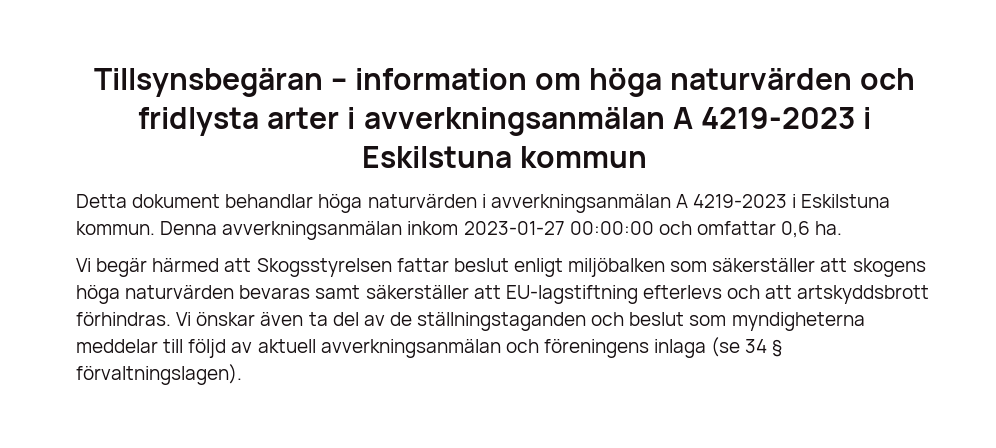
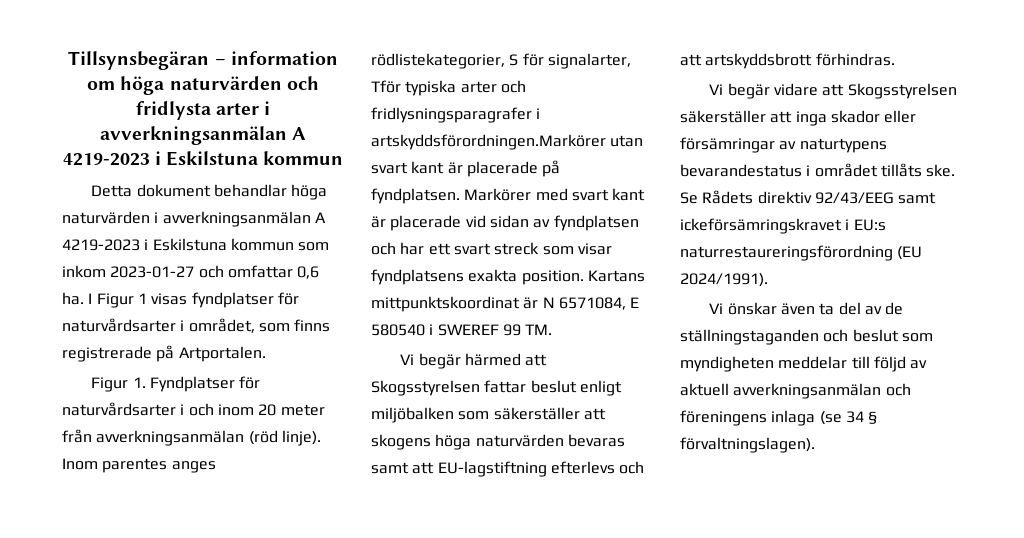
[76,221,403,240] kommun. Denna avverkningsanmälan -> [230,238,330,251] kommun som
[569,221,654,235] 00:00:00 -> (195, 272) none
(843, 228) none -> [88,292,299,308] [62,318,331,333] [62,345,266,362] [91,376,261,392] [62,402,325,416] [62,429,321,446] [62,458,216,473] [371,53,631,69] [371,80,526,96] [371,107,541,123] [371,134,644,150] [371,160,561,177] [371,188,646,204] [371,215,639,231] [371,242,612,255] [371,269,645,285] [371,296,640,312] [371,324,553,336] I Figur 1 visas fyndplatser för naturvårdsarter i området, som finns registrerade på Artportalen. // Figur 1. Fyndplatser för naturvårdsarter i och inom 20 meter från avverkningsanmälan (röd linje). Inom parentes anges rödlistekategorier, S för signalarter, Tför typiska arter och fridlysningsparagrafer i artskyddsförordningen.Markörer utan svart kant är placerade på fyndplatsen. Markörer med svart kant är placerade vid sidan av fyndplatsen och har ett svart streck som visar fyndplatsens exakta position. Kartans mittpunktskoordinat är N 6571084, E 580540 i SWEREF 99 TM.
[365,285,469,299] säkerställer -> (409, 468) none
(171, 319) none -> [709,83,957,99] [680,110,917,126] [680,137,887,153] [680,163,956,177] [680,190,937,204] [680,218,886,234] [680,245,923,261] [680,273,768,287] // Vi begär vidare att Skogsstyrelsen säkerställer att inga skador eller försämringar av naturtypens bevarandestatus i området tillåts ske. Se Rådets direktiv 92/43/EEG samt ickeförsämringskravet i EU:s naturrestaureringsförordning (EU 2024/1991). //
[731,312,865,331] myndigheterna -> [680,356,774,372] myndigheten

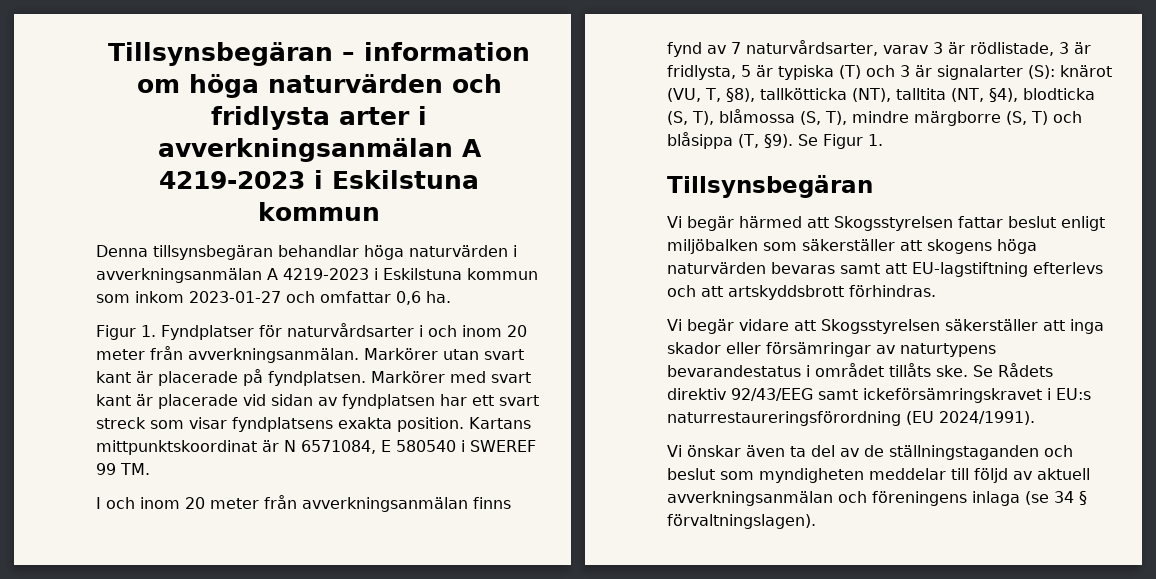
[91,184,211,197] Detta dokument -> [96,245,273,260] Denna tillsynsbegäran
[88,292,299,308] [62,318,331,333] [62,345,266,362] I Figur 1 visas fyndplatser för naturvårdsarter i området, som finns registrerade på Artportalen. -> (451, 297) none
[96,430,321,446] [62,458,216,473] [371,53,631,69] [371,80,526,96] [371,107,541,123] [371,134,606,150] avverkningsanmälan (röd linje). Inom parentes anges rödlistekategorier, S för signalarter, Tför typiska arter och fridlysningsparagrafer i artskyddsförordningen.Markörer -> [188,348,438,363] avverkningsanmälan. Markörer
[371,242,396,255] och -> (435, 401) none
(553, 329) none -> [96,495,511,512] [667,40,1091,57] [667,65,1112,80] [667,88,1095,102] [667,109,1082,126] [667,132,883,149] [667,175,873,198] // I och inom 20 meter från avverkningsanmälan finns fynd av 7 naturvårdsarter, varav 3 är rödlistade, 3 är fridlysta, 5 är typiska (T) och 3 är signalarter (S): knärot (VU, T, §8), tallkötticka (NT), talltita (NT, §4), blodticka (S, T), blåmossa (S, T), mindre märgborre (S, T) och blåsippa (T, §9). Se Figur 1. // Tillsynsbegäran

